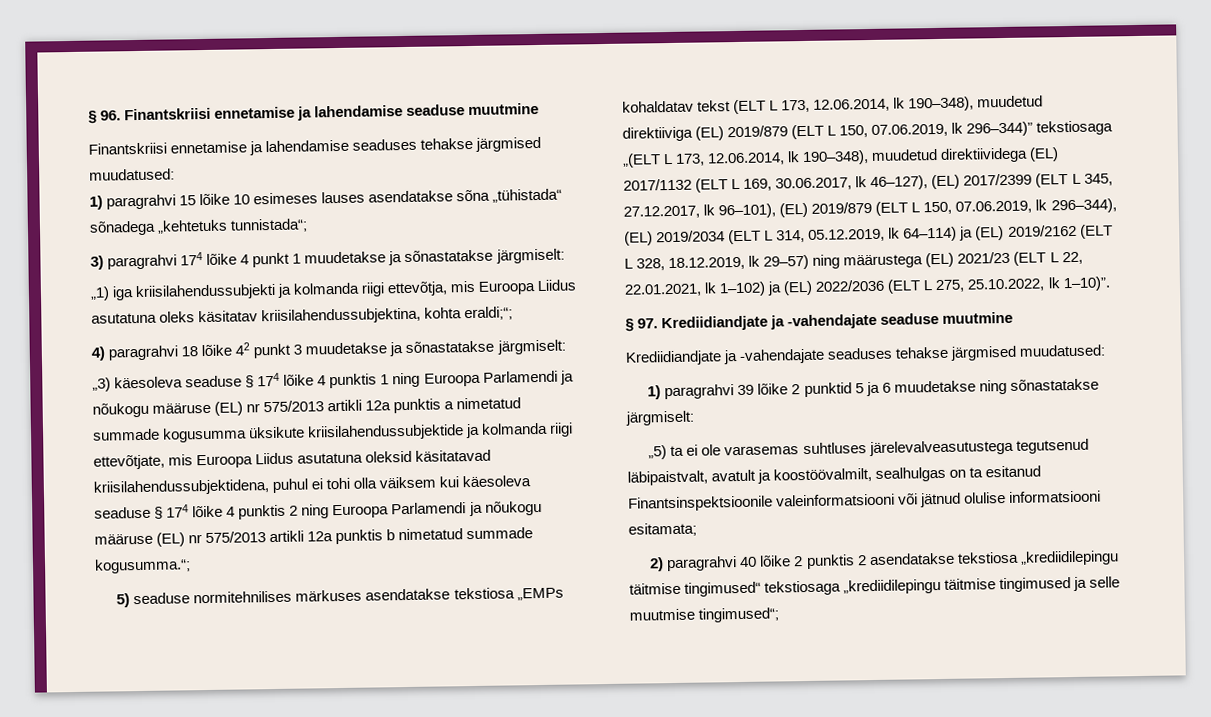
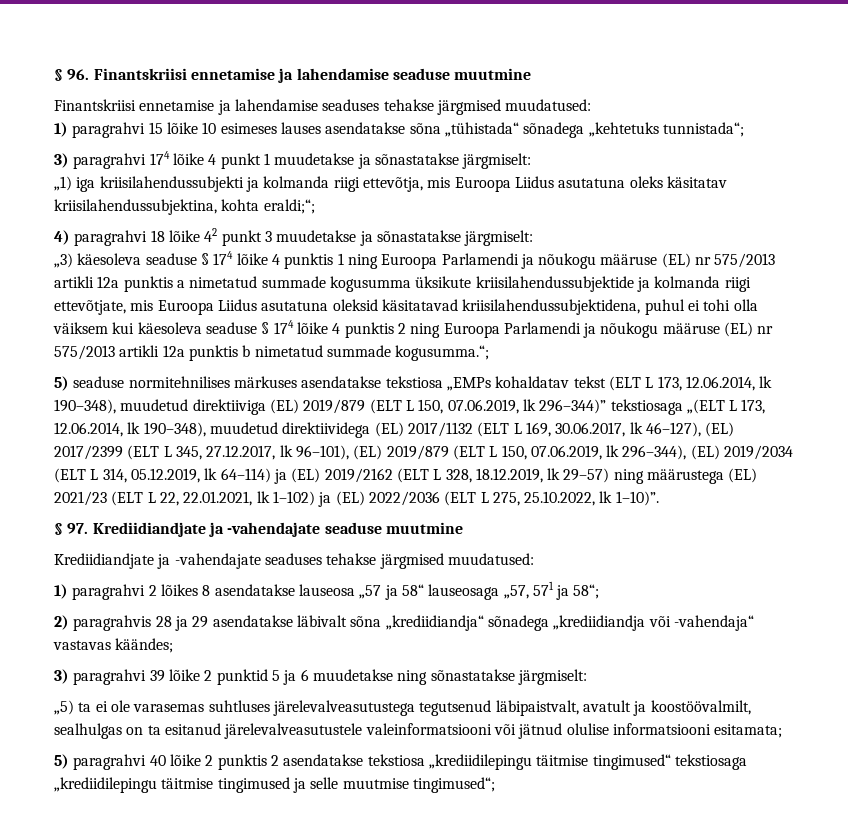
(735, 392) none -> [148,581,600,600] [54,615,754,631] [53,638,174,653] [54,669,147,685] 2 lõikes 8 asendatakse lauseosa „57 ja 58“ lauseosaga „57, 571 ja 58“; // 2) paragrahvis 28 ja 29 asendatakse läbivalt sõna „krediidiandja“ sõnadega „krediidiandja või -vahendaja“ vastavas käändes; // 3) paragrahvi
[628,495,773,512] Finantsinspektsioonile -> [224,723,363,739] järelevalveasutustele
[649,557,665,572] 2) -> [54,754,69,769] 5)

